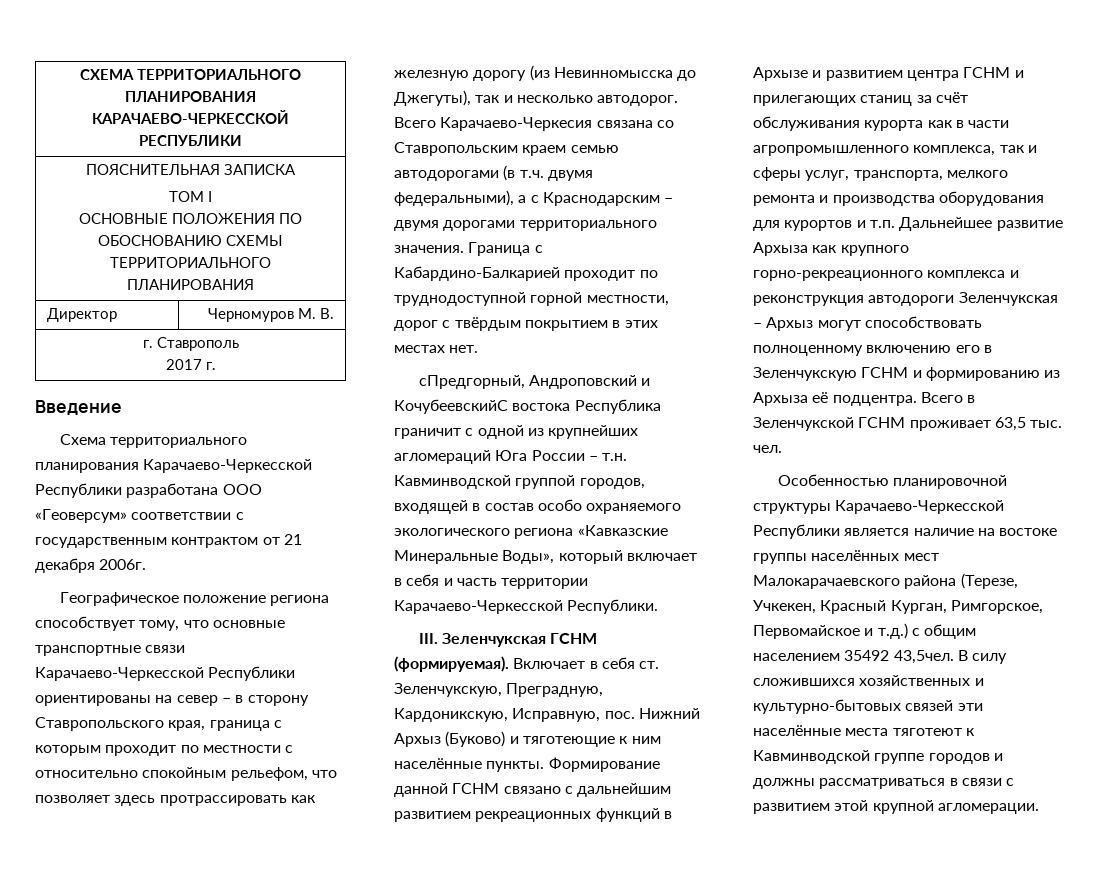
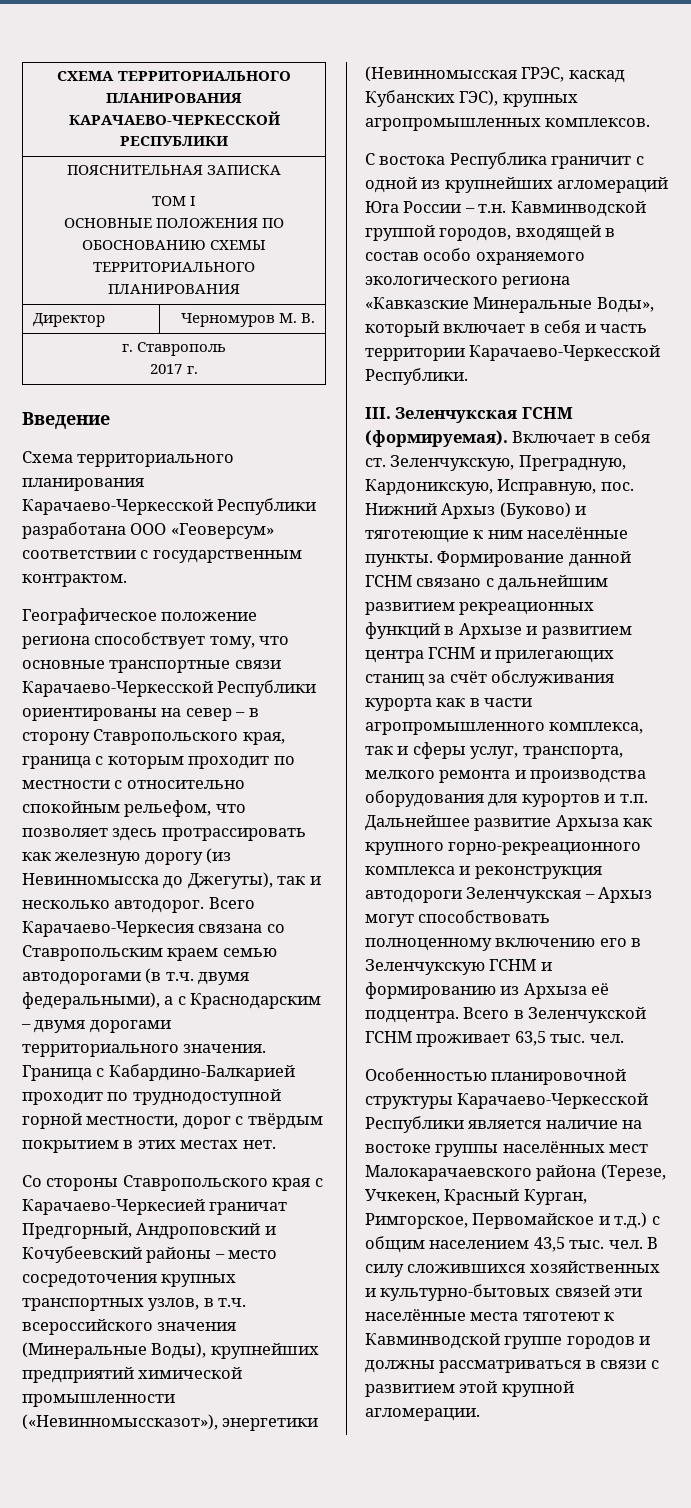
[171,534,302,548] [35,558,147,573] контрактом от 21 декабря 2006г. -> [22,574,127,587] контрактом.
[418,375,651,389] [394,399,508,414] сПредгорный, Андроповский и КочубеевскийС -> [22,1175,323,1191] [22,1199,288,1215] [22,1223,276,1239] [22,1246,278,1263] [22,1274,237,1287] [22,1298,247,1311] [22,1319,237,1335] [22,1342,319,1359] [22,1367,243,1383] [22,1394,175,1407] [22,1414,319,1431] [365,66,625,83] [365,90,578,107] [365,118,651,131] [365,153,375,165] Со стороны Ставропольского края с Карачаево-Черкесией граничат Предгорный, Андроповский и Кочубеевский районы – место сосредоточения крупных транспортных узлов, в т.ч. всероссийского значения (Минеральные Воды), крупнейших предприятий химической промышленности («Невинномыссказот»), энергетики (Невинномысская ГРЭС, каскад Кубанских ГЭС), крупных агропромышленных комплексов. // С
[844,650,954,664] 35492 43,5чел. -> [533,1237,643,1252] 43,5 тыс. чел.

